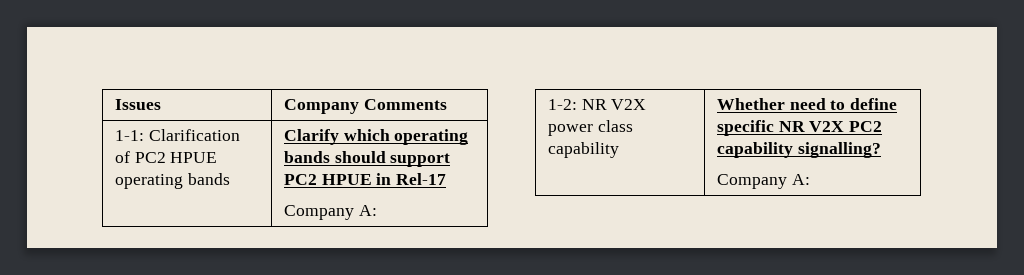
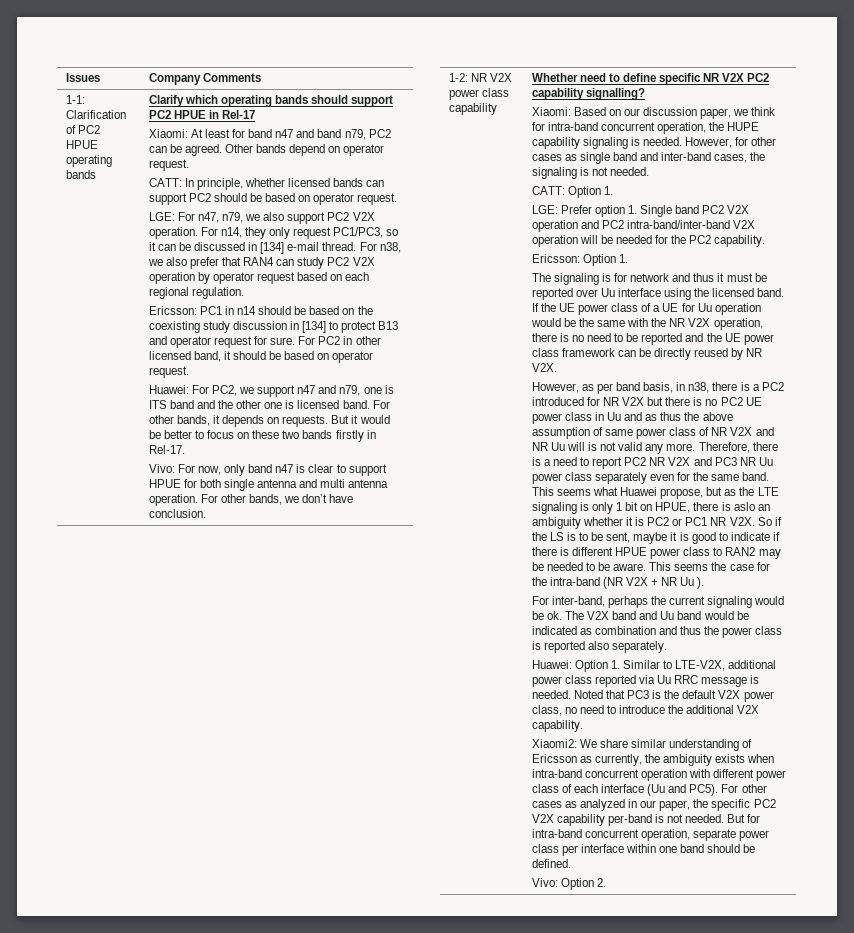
[283,205,377,220] Company A: -> [148,129,391,140] [148,144,385,156] [148,159,189,171] [148,178,385,190] [148,193,398,205] [148,212,375,224] [148,227,399,239] [148,242,401,254] [147,257,375,269] [148,272,370,284] [148,287,244,299] [148,306,373,315] [148,321,399,333] [148,336,381,348] [148,351,374,363] [148,366,189,378] [148,385,394,397] [148,400,390,409] [148,415,390,427] [148,430,376,442] [148,445,185,454] [148,464,387,476] [148,479,389,491] [148,494,354,506] [148,509,206,518] Xiaomi: At least for band n47 and band n79, PC2 can be agreed. Other bands depend on operator request. // CATT: In principle, whether licensed bands can support PC2 should be based on operator request. // LGE: For n47, n79, we also support PC2 V2X operation. For n14, they only request PC1/PC3, so it can be discussed in [134] e-mail thread. For n38, we also prefer that RAN4 can study PC2 V2X operation by operator request based on each regional regulation. // Ericsson: PC1 in n14 should be based on the coexisting study discussion in [134] to protect B13 and operator request for sure. For PC2 in other licensed band, it should be based on operator request. // Huawei: For PC2, we support n47 and n79, one is ITS band and the other one is licensed band. For other bands, it depends on requests. But it would be better to focus on these two bands firstly in Rel-17. // Vivo: For now, only band n47 is clear to support HPUE for both single antenna and multi antenna operation. For other bands, we don’t have conclusion.
[716,174,810,189] Company A: -> [531,107,776,119] [531,122,760,134] [531,137,777,149] [531,152,766,164] [531,167,650,179] [531,186,613,198] [531,205,750,217] [531,220,756,232] [531,235,766,247] [531,254,628,266] [531,273,767,285] [531,288,785,300] [531,303,761,315] [530,318,763,330] [531,333,774,345] [531,348,763,360] [531,363,557,372] [531,382,784,394] [531,397,762,406] [531,412,733,424] [531,427,774,439] [531,442,778,454] [531,457,773,469] [531,472,770,484] [531,487,779,499] [531,502,770,514] [531,517,782,529] [531,532,780,544] [531,547,781,559] [531,562,770,571] [531,577,705,589] [531,596,785,608] [531,611,749,620] [531,626,783,638] [531,641,668,653] [531,660,777,672] [531,675,760,687] [531,690,774,702] [531,705,760,716] [531,720,583,732] [531,739,753,751] [531,754,775,766] [531,769,787,781] [531,784,767,796] [531,799,776,811] [531,814,761,826] [531,829,770,841] [531,844,756,856] [531,859,571,868] [531,878,606,890] Xiaomi: Based on our discussion paper, we think for intra-band concurrent operation, the HUPE capability signaling is needed. However, for other cases as single band and inter-band cases, the signaling is not needed. // CATT: Option 1. // LGE: Prefer option 1. Single band PC2 V2X operation and PC2 intra-band/inter-band V2X operation will be needed for the PC2 capability. // Ericsson: Option 1. // The signaling is for network and thus it must be reported over Uu interface using the licensed band. If the UE power class of a UE for Uu operation would be the same with the NR V2X operation, there is no need to be reported and the UE power class framework can be directly reused by NR V2X. // However, as per band basis, in n38, there is a PC2 introduced for NR V2X but there is no PC2 UE power class in Uu and as thus the above assumption of same power class of NR V2X and NR Uu will is not valid any more. Therefore, there is a need to report PC2 NR V2X and PC3 NR Uu power class separately even for the same band. This seems what Huawei propose, but as the LTE signaling is only 1 bit on HPUE, there is aslo an ambiguity whether it is PC2 or PC1 NR V2X. So if the LS is to be sent, maybe it is good to indicate if there is different HPUE power class to RAN2 may be needed to be aware. This seems the case for the intra-band (NR V2X + NR Uu ). // For inter-band, perhaps the current signaling would be ok. The V2X band and Uu band would be indicated as combination and thus the power class is reported also separately. // Huawei: Option 1. Similar to LTE-V2X, additional power class reported via Uu RRC message is needed. Noted that PC3 is the default V2X power class, no need to introduce the additional V2X capability. // Xiaomi2: We share similar understanding of Ericsson as currently, the ambiguity exists when intra-band concurrent operation with different power class of each interface (Uu and PC5). For other cases as analyzed in our paper, the specific PC2 V2X capability per-band is not needed. But for intra-band concurrent operation, separate power class per interface within one band should be defined. // Vivo: Option 2.

